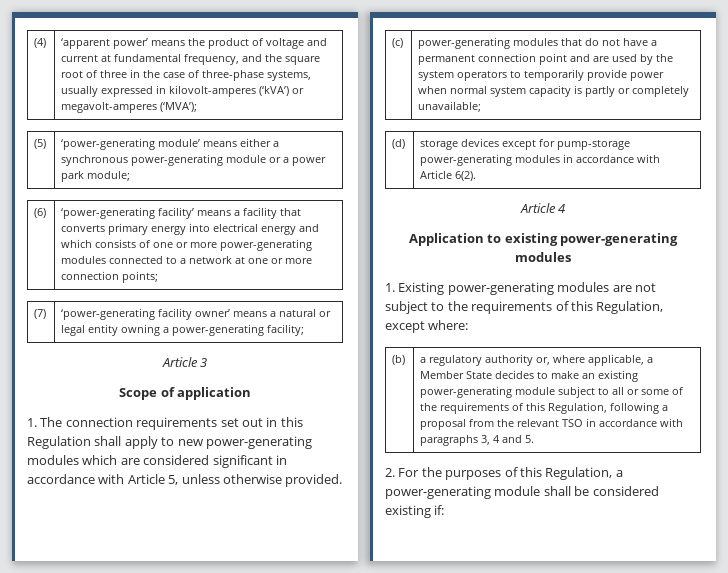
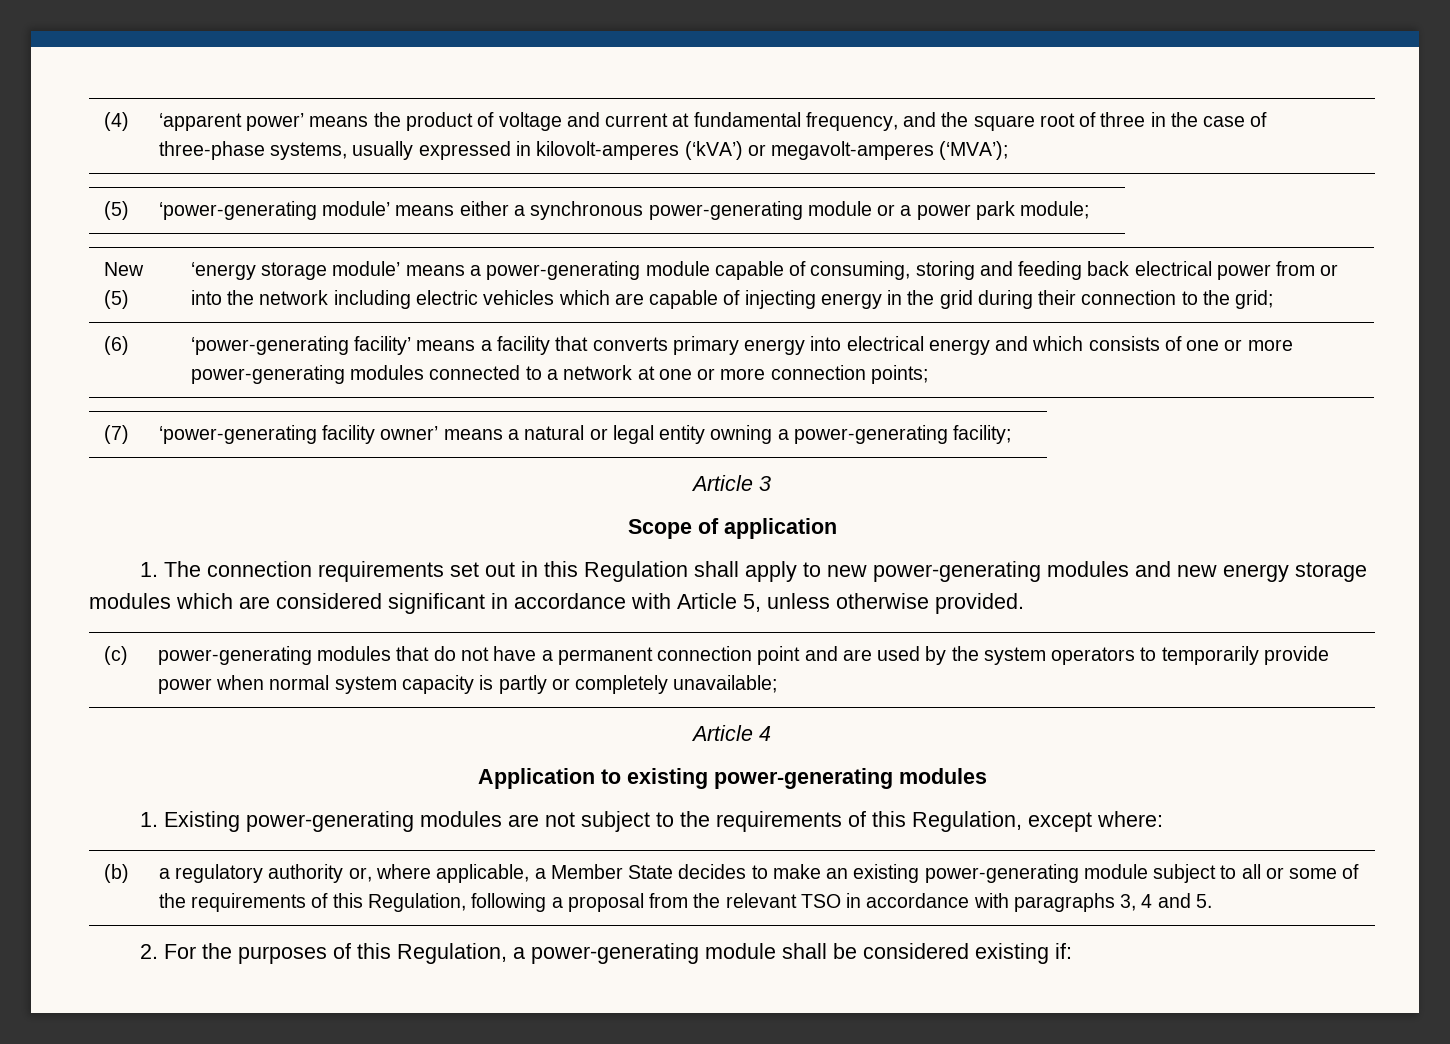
(131, 176) none -> [103,262,144,276] [103,290,129,309] [190,261,1339,280] [190,290,1274,309] // New (5) | ‘energy storage module’ means a power-generating module capable of consuming, storing and feeding back electrical power from or into the network including electric vehicles which are capable of injecting energy in the grid during their connection to the grid;
(79, 460) none -> [1134,561,1367,582] [89,593,171,609] and new energy storage modules
[392,139,406,149] [420,138,631,150] [420,154,661,166] [420,170,477,181] // (d) | storage devices except for pump-storage power-generating modules in accordance with Article 6(2). -> (778, 684) none

